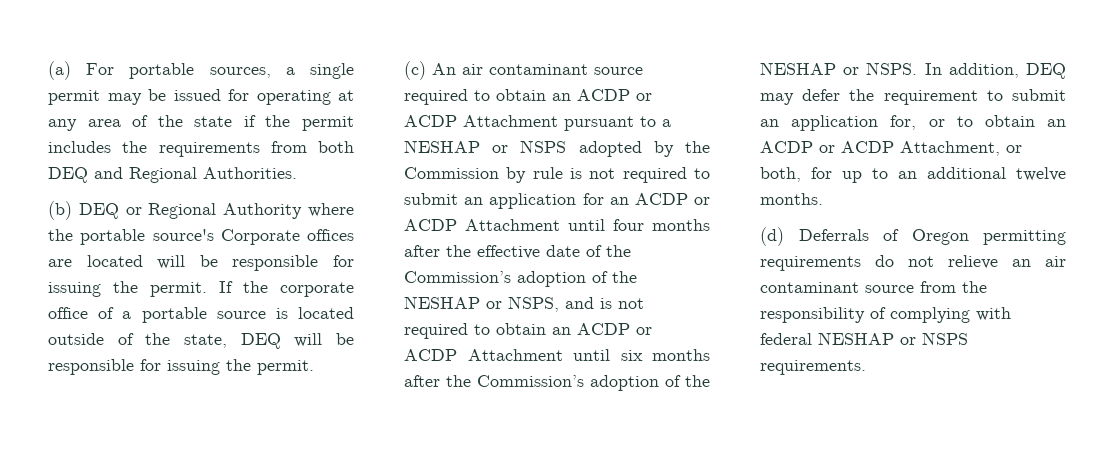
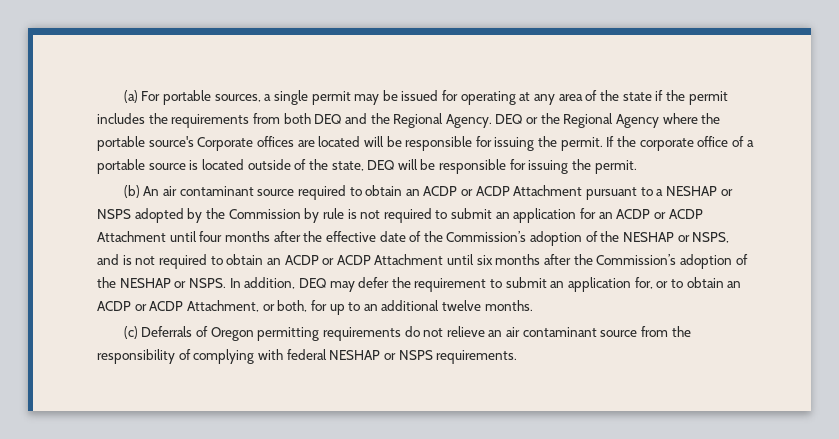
[129,167,297,183] [48,201,303,220] Regional Authorities. // (b) DEQ or Regional Authority -> [370,113,660,128] the Regional Agency. DEQ or the Regional Agency
[404,61,426,80] (c) -> [123,185,140,198] (b)
[760,227,784,246] (d) -> [123,326,138,339] (c)

